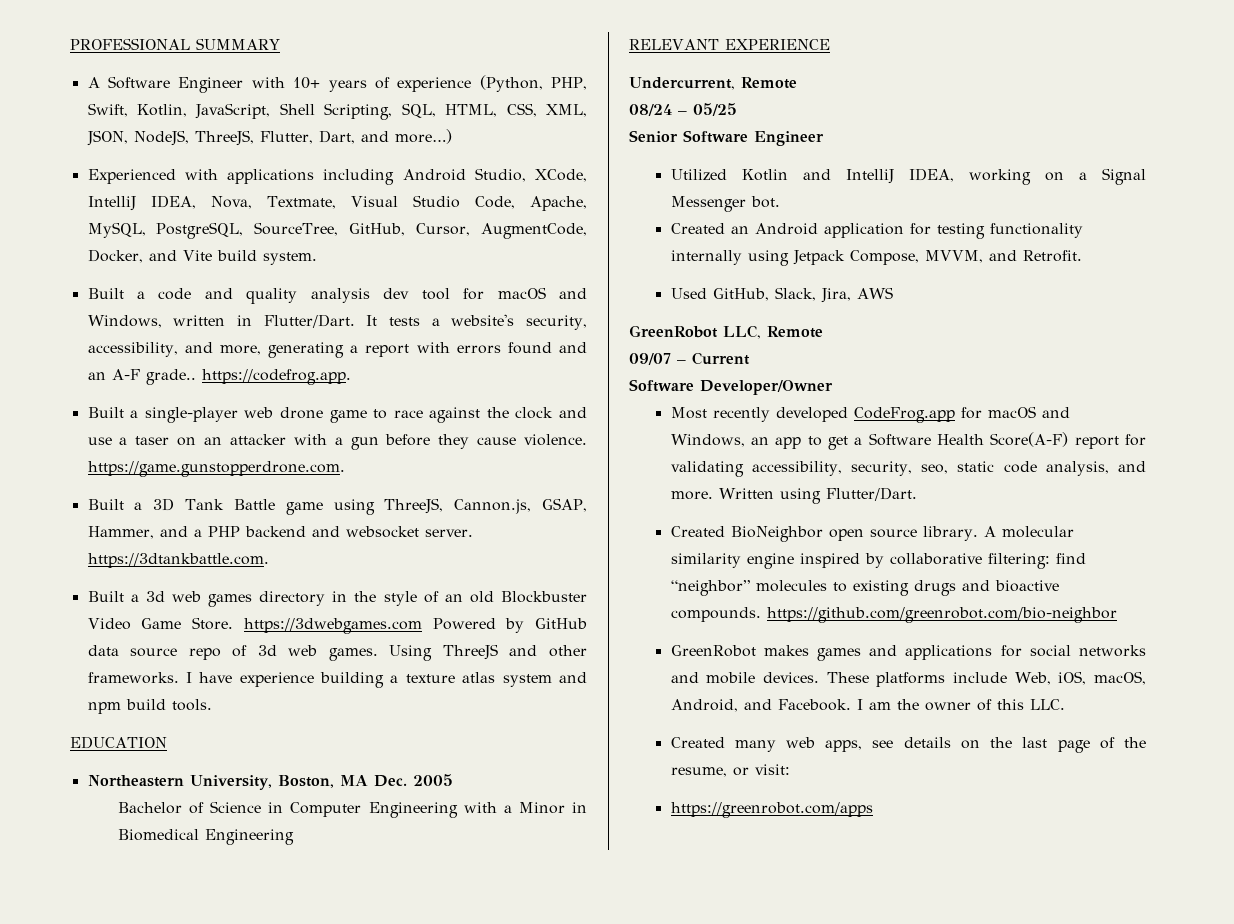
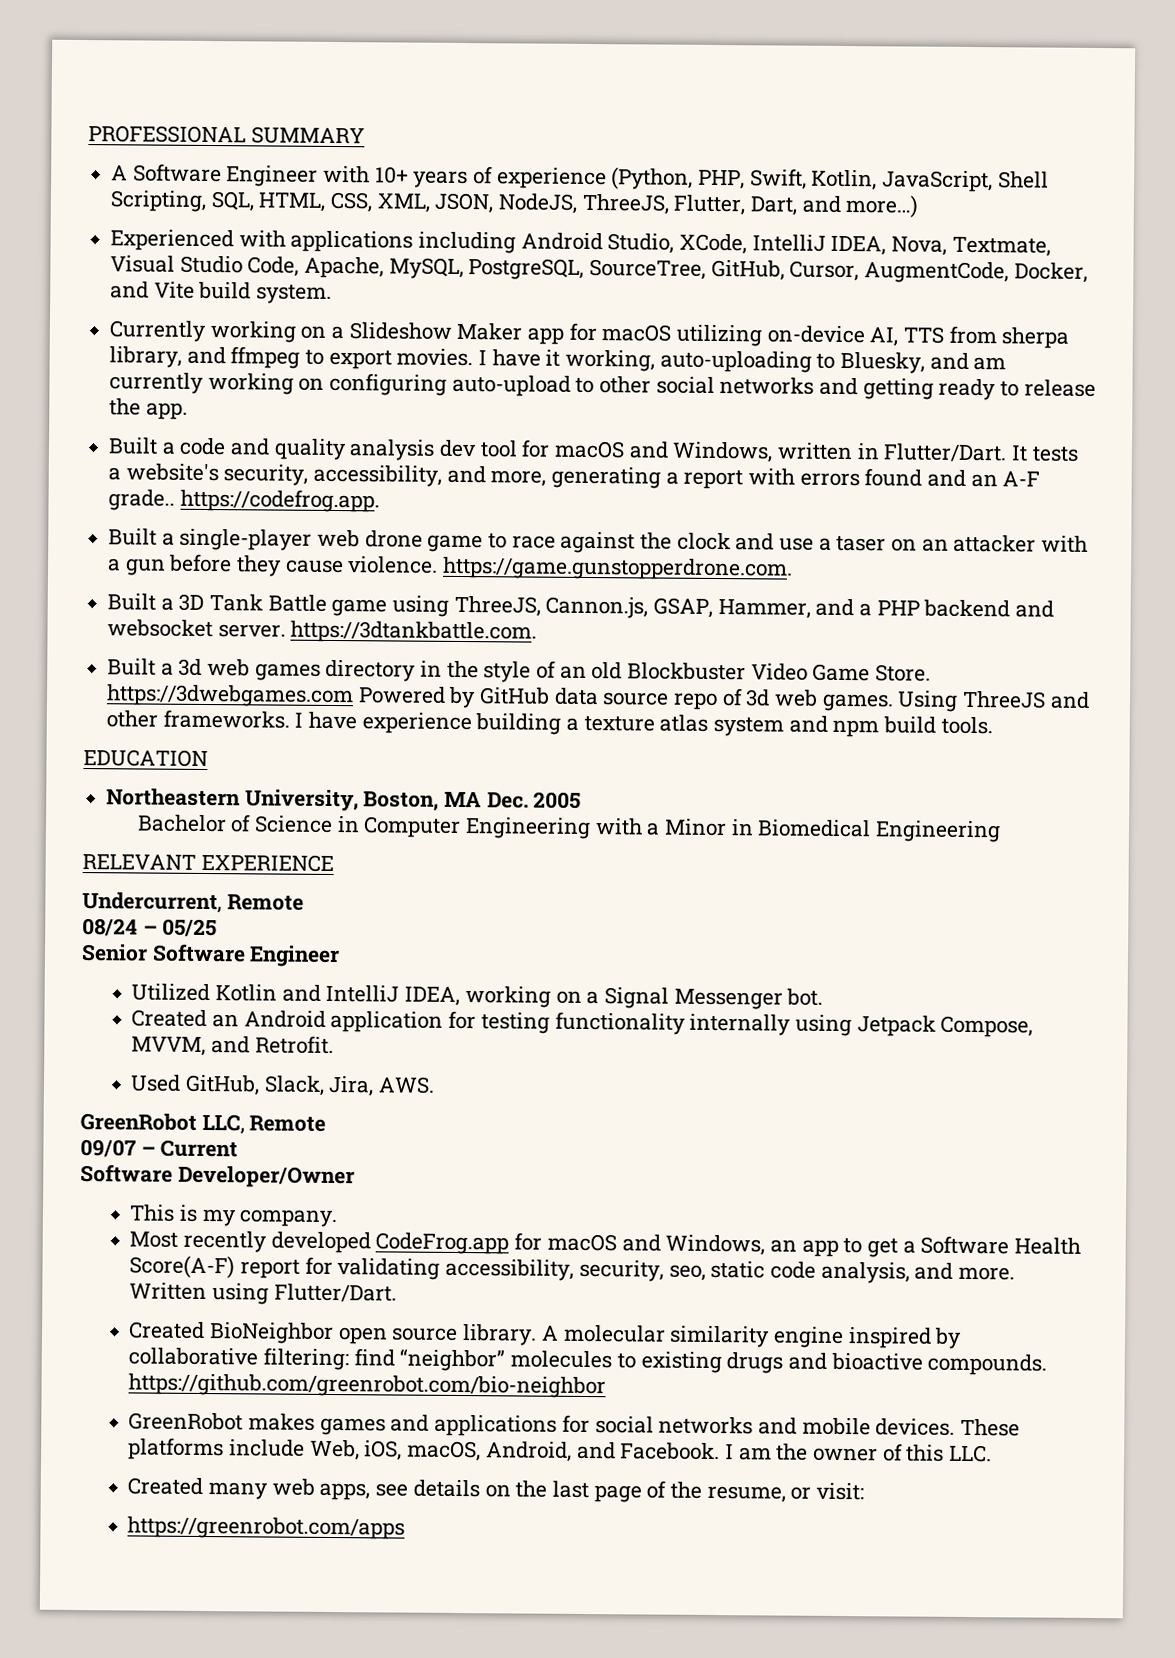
(317, 258) none -> [109,320,1070,349] [109,346,1007,374] [109,372,1096,401] [109,398,188,420] // Currently working on a Slideshow Maker app for macOS utilizing on-device AI, TTS from sherpa library, and ffmpeg to export movies. I have it working, auto-uploading to Bluesky, and am currently working on configuring auto-upload to other social networks and getting ready to release the app.
[856,287,893,299] AWS -> [378,1076,436,1094] AWS.
(833, 387) none -> [129,1204,338,1228] // This is my company.

